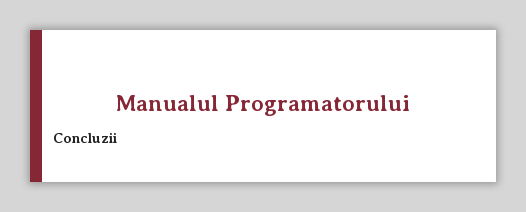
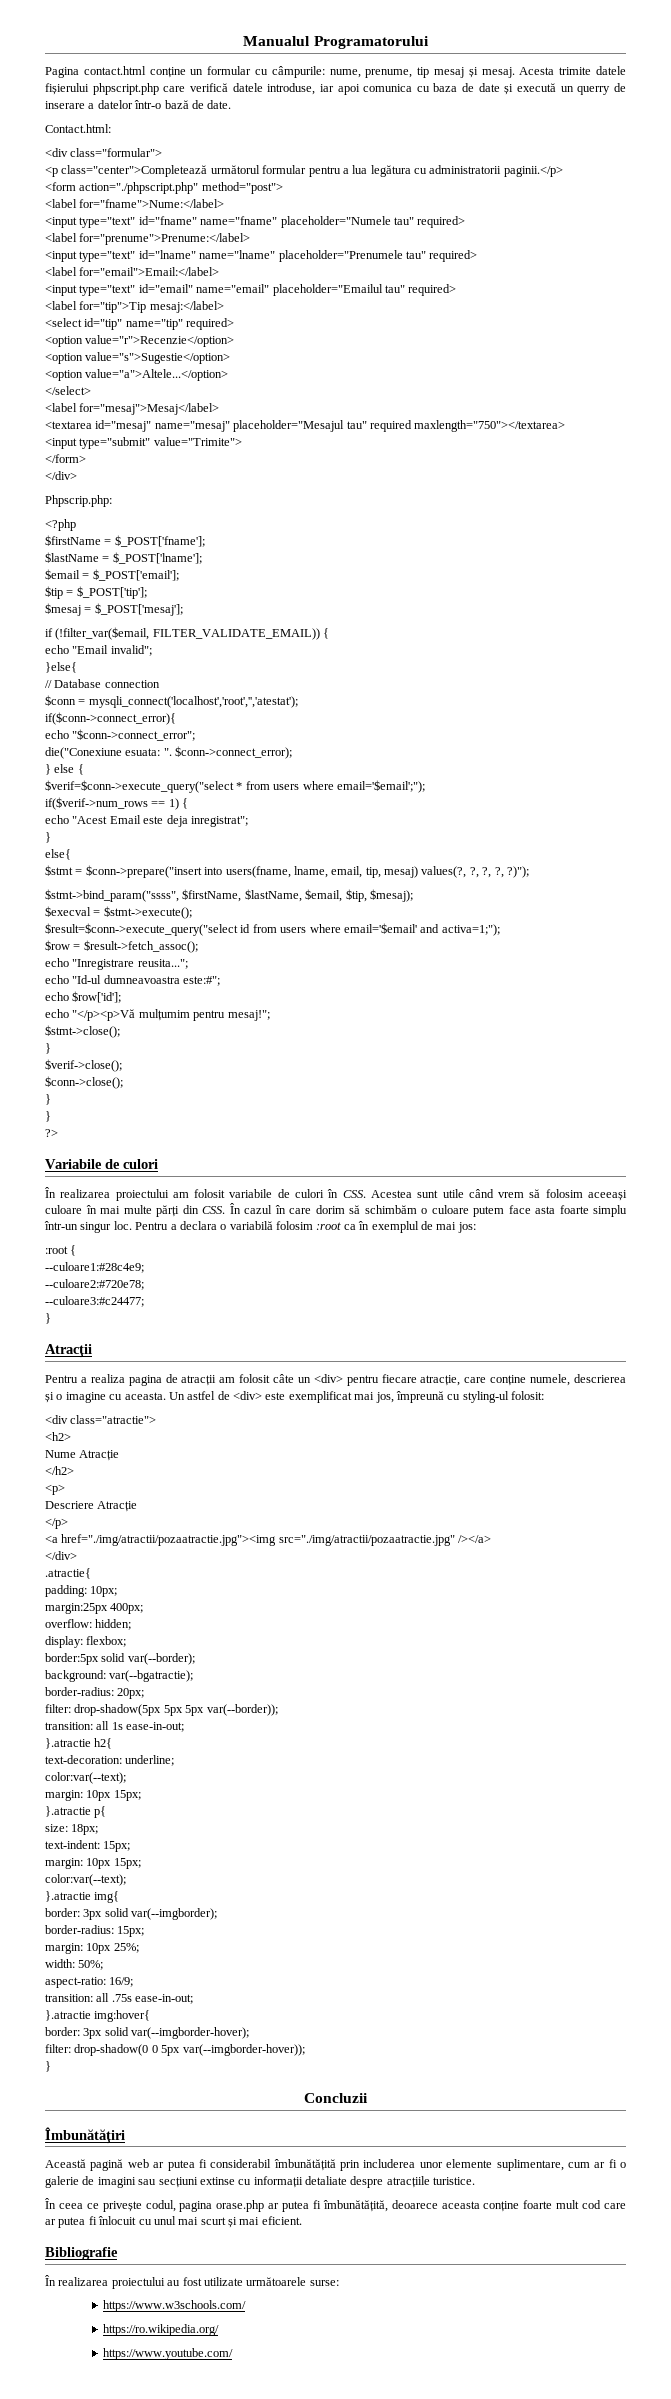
[53,132,117,143] Concluzii -> [45,66,627,78] [45,83,626,95] [45,100,232,109] [45,124,111,133] [45,148,163,157] [45,165,563,177] [45,182,283,194] [45,199,225,208] [45,216,466,228] [45,233,251,245] [45,250,478,262] [45,267,220,276] [45,284,457,296] [45,301,224,313] [45,318,235,330] [45,335,235,347] [45,352,231,364] [45,369,229,381] [45,386,91,395] [45,403,220,415] [45,420,566,432] [45,437,242,449] [45,454,86,463] [45,471,77,480] [45,495,112,507] [45,519,76,531] [45,535,205,547] [45,552,202,564] [45,569,179,581] [45,586,147,599] [45,603,183,616] [45,627,330,640] [45,645,152,656] [45,662,77,673] [45,679,160,688] [45,695,298,708] [45,712,176,725] [45,729,196,741] [45,746,293,759] [45,764,84,775] [45,780,425,793] [45,797,189,810] [45,815,248,827] [45,832,51,843] [45,849,71,860] [45,865,529,878] [45,889,413,902] [45,906,192,919] [45,923,500,936] [45,940,198,953] [45,958,188,970] [45,975,221,986] [45,991,122,1003] [45,1009,270,1021] [45,1025,120,1038] [45,1043,51,1054] [45,1059,122,1072] [45,1076,123,1089] [45,1094,51,1105] [45,1111,51,1122] [45,1129,58,1137] [45,1159,158,1169] [45,1187,627,1201] [45,1203,627,1217] [44,1221,476,1233] [45,1245,77,1256] [45,1262,144,1273] [45,1279,144,1290] [45,1296,144,1307] [45,1313,51,1324] [45,1344,92,1358] [45,1374,626,1386] [45,1391,544,1403] [45,1415,157,1424] [45,1432,71,1441] [45,1450,120,1461] [45,1466,74,1475] [45,1484,65,1495] [45,1501,138,1512] [45,1518,68,1529] [45,1534,492,1546] [45,1551,77,1560] [45,1568,91,1579] [45,1585,118,1597] [45,1603,144,1614] [45,1619,132,1630] [45,1636,127,1648] [45,1653,195,1665] [45,1670,194,1682] [45,1687,145,1699] [45,1704,278,1716] [45,1721,185,1732] [45,1738,113,1749] [45,1755,175,1766] [45,1772,126,1784] [45,1790,141,1801] [45,1806,107,1818] [45,1824,99,1835] [45,1840,131,1852] [45,1858,141,1869] [45,1874,126,1886] [45,1891,120,1903] [45,1908,218,1920] [45,1925,145,1937] [45,1943,139,1954] [45,1959,104,1970] [45,1977,134,1988] [45,1993,194,2004] [45,2010,151,2022] [45,2027,250,2039] [45,2044,305,2056] [45,2061,51,2072] [304,2093,368,2103] [45,2127,125,2144] [45,2159,626,2171] [45,2176,476,2188] [45,2198,626,2212] [45,2216,302,2228] [45,2247,118,2260] [45,2275,339,2289] [102,2300,246,2312] [102,2324,219,2336] [102,2348,233,2360] Pagina contact.html conține un formular cu câmpurile: nume, prenume, tip mesaj și mesaj. Acesta trimite datele fișierului phpscript.php care verifică datele introduse, iar apoi comunica cu baza de date și execută un querry de inserare a datelor într-o bază de date. // Contact.html: // <div class="formular"> // <p class="center">Completează următorul formular pentru a lua legătura cu administratorii paginii.</p> // <form action="./phpscript.php" method="post"> // <label for="fname">Nume:</label> // <input type="text" id="fname" name="fname" placeholder="Numele tau" required> // <label for="prenume">Prenume:</label> // <input type="text" id="lname" name="lname" placeholder="Prenumele tau" required> // <label for="email">Email:</label> // <input type="text" id="email" name="email" placeholder="Emailul tau" required> // <label for="tip">Tip mesaj:</label> // <select id="tip" name="tip" required> // <option value="r">Recenzie</option> // <option value="s">Sugestie</option> // <option value="a">Altele...</option> // </select> // <label for="mesaj">Mesaj</label> // <textarea id="mesaj" name="mesaj" placeholder="Mesajul tau" required maxlength="750"></textarea> // <input type="submit" value="Trimite"> // </form> // </div> // Phpscrip.php: // <?php // $firstName = $_POST['fname']; // $lastName = $_POST['lname']; // $email = $_POST['email']; // $tip = $_POST['tip']; // $mesaj = $_POST['mesaj']; // if (!filter_var($email, FILTER_VALIDATE_EMAIL)) { // echo "Email invalid"; // }else{ // // Database connection // $conn = mysqli_connect('localhost','root','','atestat'); // if($conn->connect_error){ // echo "$conn->connect_error"; // die("Conexiune esuata: ". $conn->connect_error); // } else { // $verif=$conn->execute_query("select * from users where email='$email';"); // if($verif->num_rows == 1) { // echo "Acest Email este deja inregistrat"; // } // else{ // $stmt = $conn->prepare("insert into users(fname, lname, email, tip, mesaj) values(?, ?, ?, ?, ?)"); // $stmt->bind_param("ssss", $firstName, $lastName, $email, $tip, $mesaj); // $execval = $stmt->execute(); // $result=$conn->execute_query("select id from users where email='$email' and activa=1;"); // $row = $result->fetch_assoc(); // echo "Inregistrare reusita..."; // echo "Id-ul dumneavoastra este:#"; // echo $row['id']; // echo "</p><p>Vă mulțumim pentru mesaj!"; // $stmt->close(); // } // $verif->close(); // $conn->close(); // } // } // ?> // Variabile de culori // În realizarea proiectului am folosit variabile de culori în CSS. Acestea sunt utile când vrem să folosim aceeași culoare în mai multe părți din CSS. În cazul în care dorim să schimbăm o culoare putem face asta foarte simplu într-un singur loc. Pentru a declara o variabilă folosim :root ca în exemplul de mai jos: // :root { // --culoare1:#28c4e9; // --culoare2:#720e78; // --culoare3:#c24477; // } // Atracții // Pentru a realiza pagina de atracții am folosit câte un <div> pentru fiecare atracție, care conține numele, descrierea și o imagine cu aceasta. Un astfel de <div> este exemplificat mai jos, împreună cu styling-ul folosit: // <div class="atractie"> // <h2> // Nume Atracție // </h2> // <p> // Descriere Atracție // </p> // <a href="./img/atractii/pozaatractie.jpg"><img src="./img/atractii/pozaatractie.jpg" /></a> // </div> // .atractie{ // padding: 10px; // margin:25px 400px; // overflow: hidden; // display: flexbox; // border:5px solid var(--border); // background: var(--bgatractie); // border-radius: 20px; // filter: drop-shadow(5px 5px 5px var(--border)); // transition: all 1s ease-in-out; // }.atractie h2{ // text-decoration: underline; // color:var(--text); // margin: 10px 15px; // }.atractie p{ // size: 18px; // text-indent: 15px; // margin: 10px 15px; // color:var(--text); // }.atractie img{ // border: 3px solid var(--imgborder); // border-radius: 15px; // margin: 10px 25%; // width: 50%; // aspect-ratio: 16/9; // transition: all .75s ease-in-out; // }.atractie img:hover{ // border: 3px solid var(--imgborder-hover); // filter: drop-shadow(0 0 5px var(--imgborder-hover)); // } // Concluzii // Îmbunătățiri // Această pagină web ar putea fi considerabil îmbunătățită prin includerea unor elemente suplimentare, cum ar fi o galerie de imagini sau secțiuni extinse cu informații detaliate despre atracțiile turistice. // În ceea ce privește codul, pagina orase.php ar putea fi îmbunătățită, deoarece aceasta conține foarte mult cod care ar putea fi înlocuit cu unul mai scurt și mai eficient. // Bibliografie // În realizarea proiectului au fost utilizate următoarele surse: // https://www.w3schools.com/ // https://ro.wikipedia.org/ // https://www.youtube.com/

